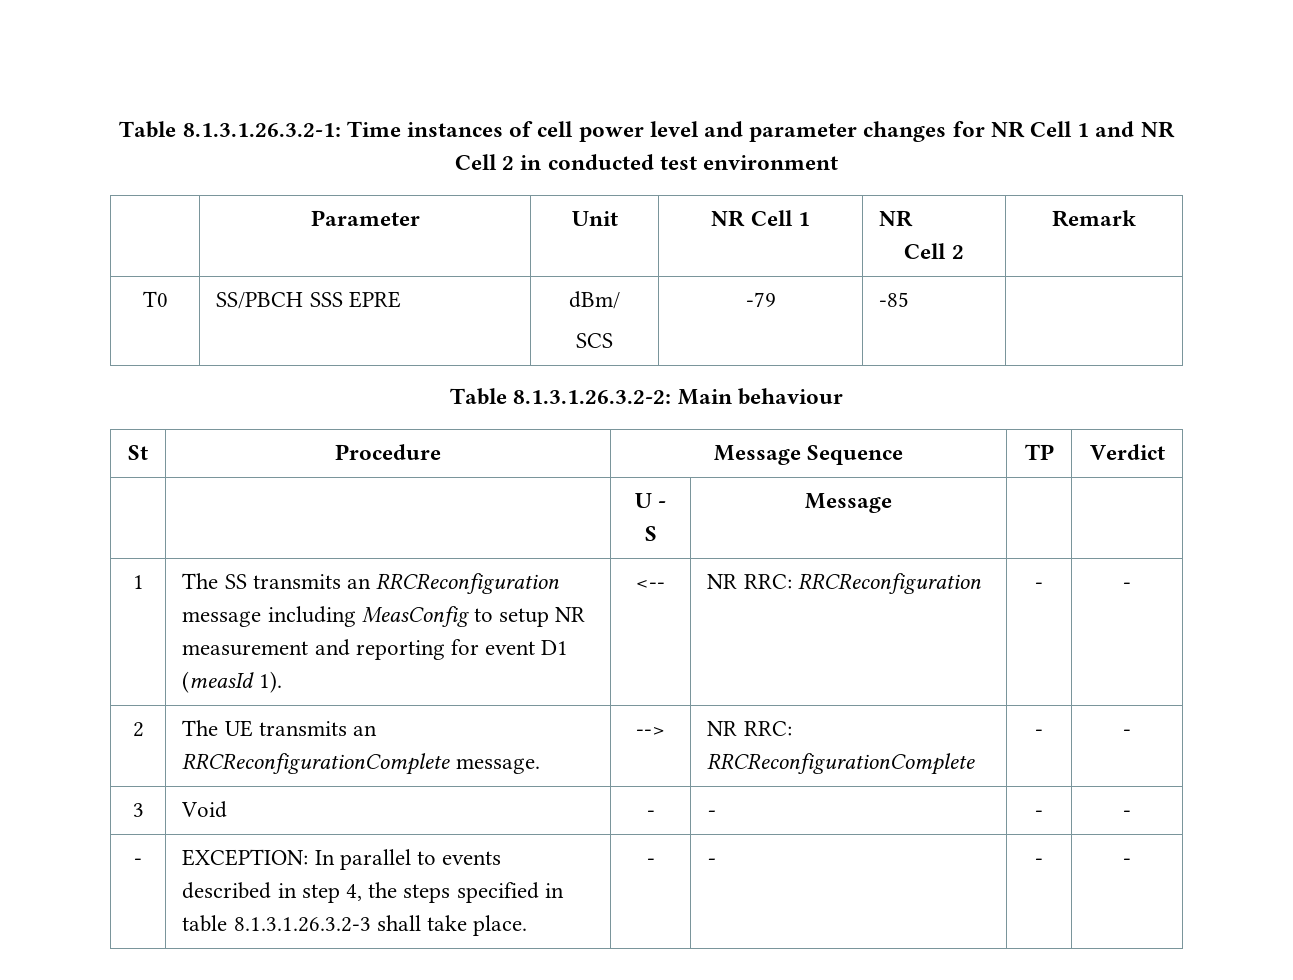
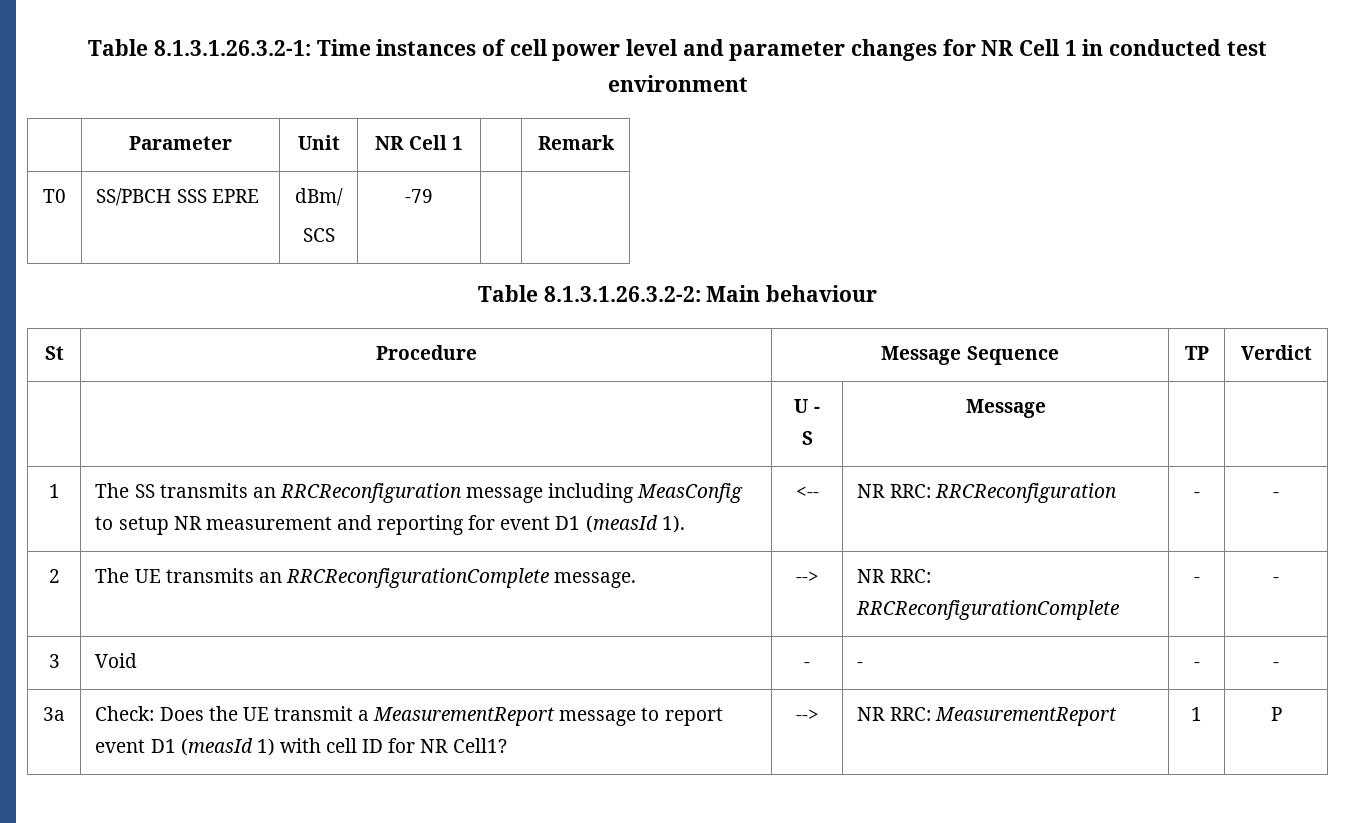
[1095,121,1175,138] [454,154,515,170] and NR Cell 2 -> (1077, 48) none
[879,210,914,227] [904,243,964,259] NR // Cell 2 -> (463, 143) none
[879,292,910,307] -85 -> (433, 196) none
[134,858,142,865] [182,849,502,870] [182,882,564,903] [182,915,528,936] [646,858,655,865] [707,858,717,865] [1035,858,1043,865] [1123,858,1131,865] - | EXCEPTION: In parallel to events described in step 4, the steps specified in table 8.1.3.1.26.3.2-3 shall take place. | - | - | - | - -> [43,707,65,721] [95,706,723,726] [95,738,507,756] [795,709,819,721] [857,707,1117,726] [1191,707,1202,721] [1270,707,1282,721] 3a | Check: Does the UE transmit a MeasurementReport message to report event D1 (measId 1) with cell ID for NR Cell1? | --> | NR RRC: MeasurementReport | 1 | P

